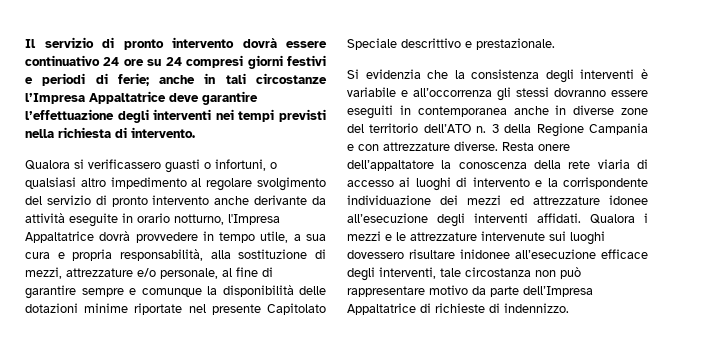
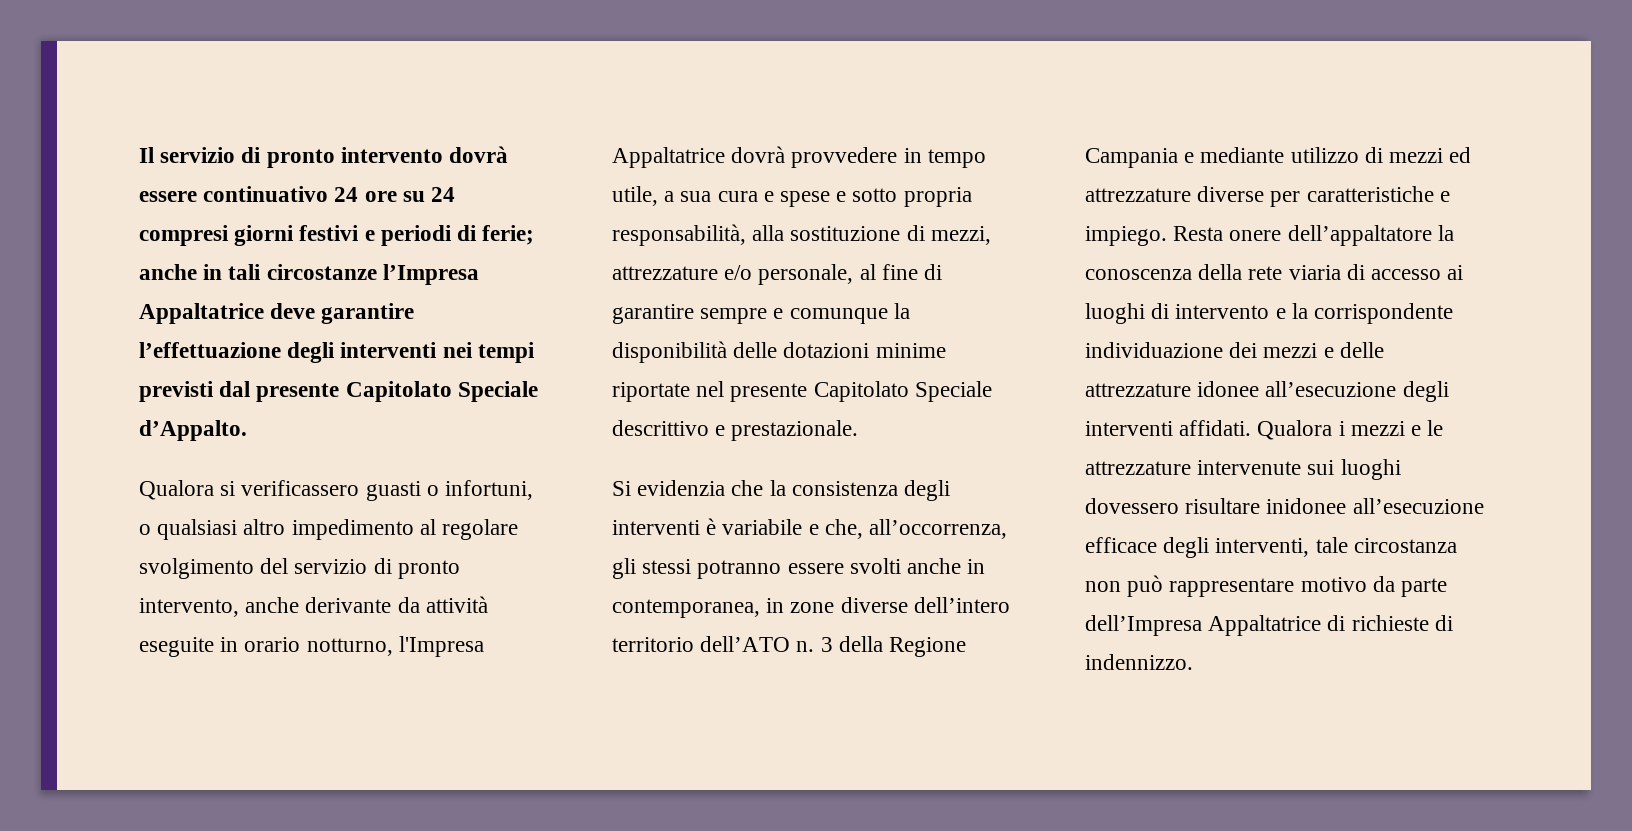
[25,127,195,138] nella richiesta di intervento. -> [219,381,538,402] [139,420,247,441] dal presente Capitolato Speciale d’Appalto.
[152,195,210,205] intervento -> [139,598,239,617] intervento,
(65, 255) none -> [780,188,898,207] spese e sotto
[413,87,648,101] [347,105,648,119] [347,124,364,133] all’occorrenza gli stessi dovranno essere eseguiti in contemporanea anche in diverse zone del -> [824,519,1008,539] [612,558,986,579] [612,597,1010,618] che, all’occorrenza, gli stessi potranno essere svolti anche in contemporanea, in zone diverse dell’intero
[358,141,498,151] con attrezzature diverse. -> [1200,147,1472,163] [1085,186,1450,207] [1085,226,1167,246] mediante utilizzo di mezzi ed attrezzature diverse per caratteristiche e impiego.
[510,196,524,205] ed -> [1323,342,1384,358] e delle

